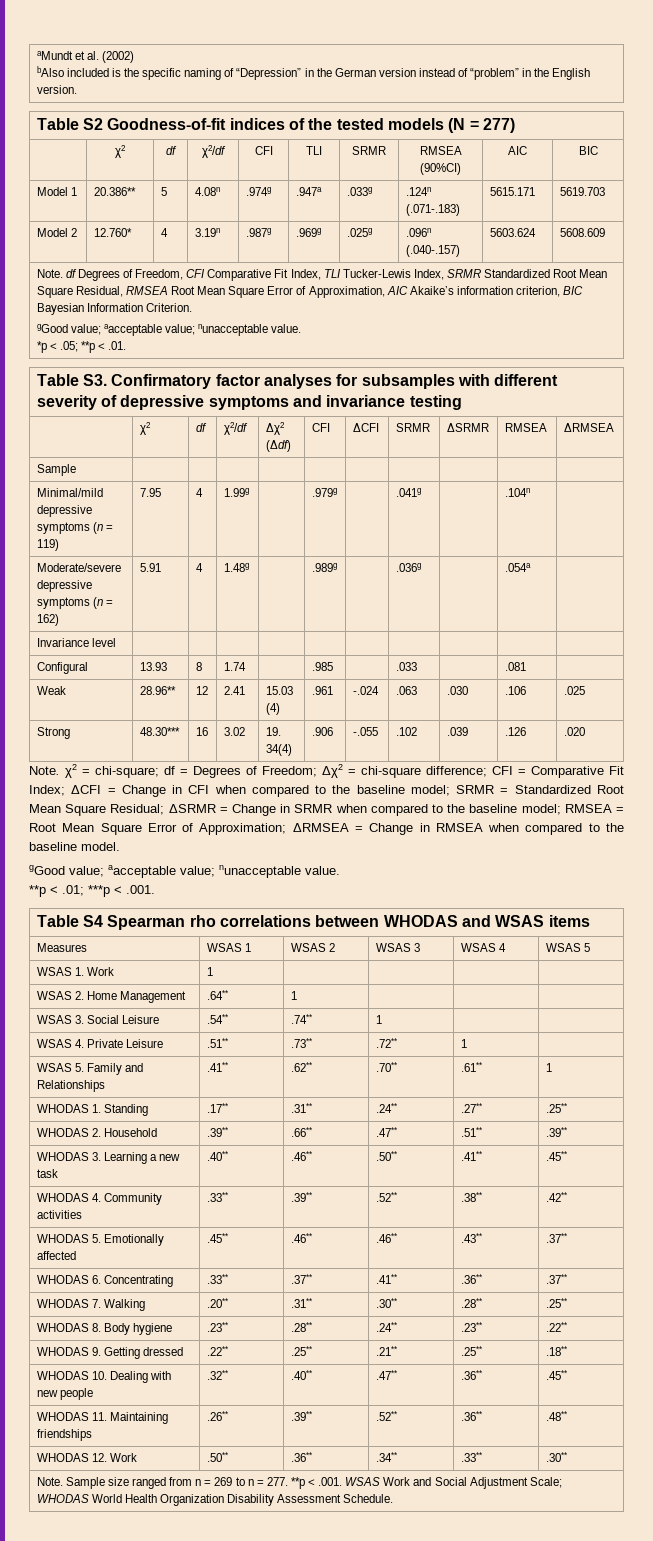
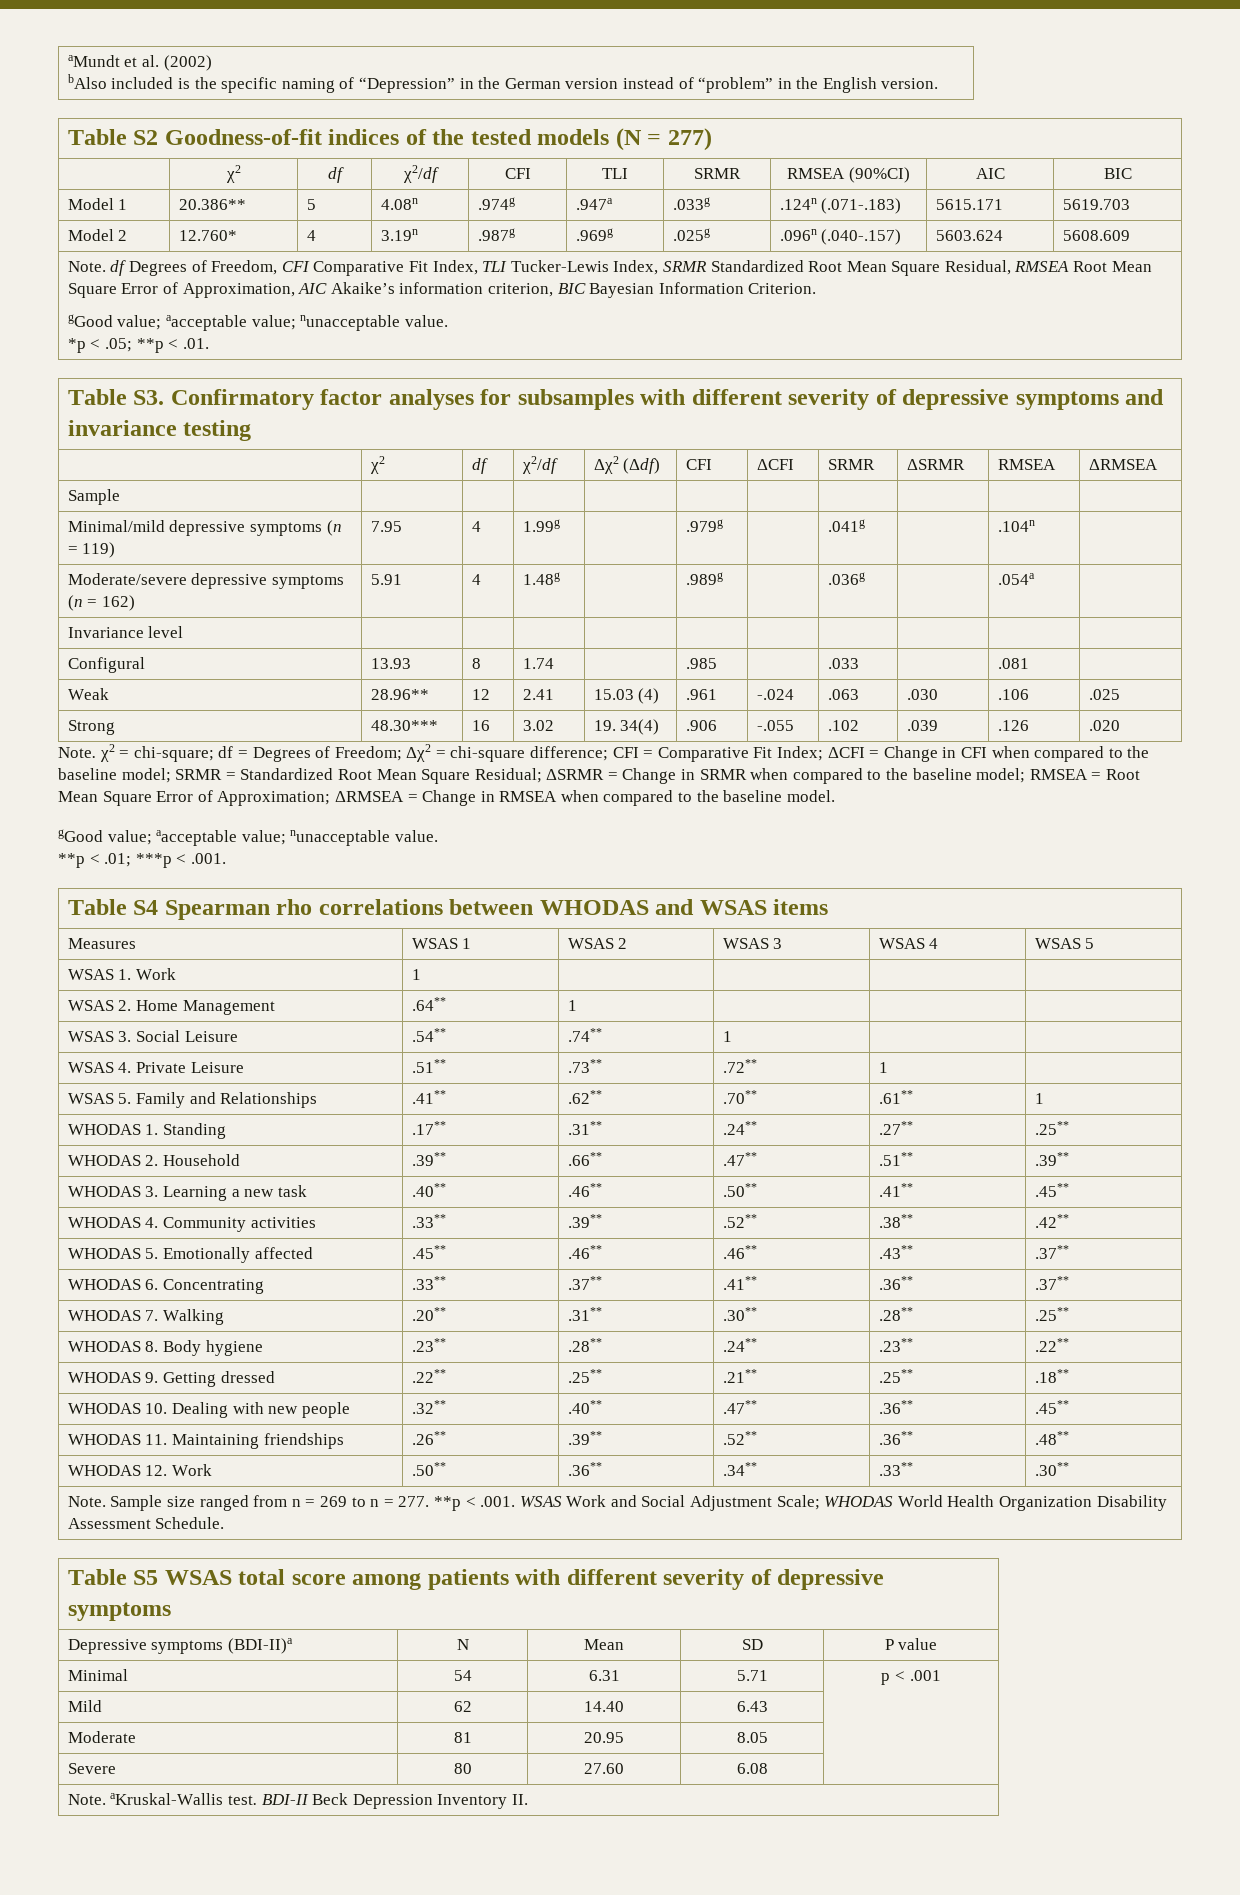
(394, 1498) none -> [67,1569,885,1590] [67,1602,171,1621] [67,1638,294,1654] [456,1639,469,1650] [584,1639,624,1650] [741,1639,763,1650] [884,1638,938,1650] [67,1669,128,1681] [453,1670,472,1681] [588,1670,620,1681] [736,1670,768,1681] [881,1670,941,1685] [67,1700,102,1712] [453,1701,472,1712] [584,1701,624,1712] [736,1701,768,1712] [67,1731,136,1743] [453,1732,472,1743] [584,1732,624,1743] [736,1732,768,1743] [67,1763,116,1774] [453,1763,472,1774] [584,1763,624,1774] [736,1763,768,1774] [67,1793,528,1809] // Table S5 WSAS total score among patients with different severity of depressive symptoms // Depressive symptoms (BDI-II)a | N | Mean | SD | P value // Minimal | 54 | 6.31 | 5.71 | p < .001 // Mild | 62 | 14.40 | 6.43 | // Moderate | 81 | 20.95 | 8.05 | // Severe | 80 | 27.60 | 6.08 | // Note. aKruskal-Wallis test. BDI-II Beck Depression Inventory II.

